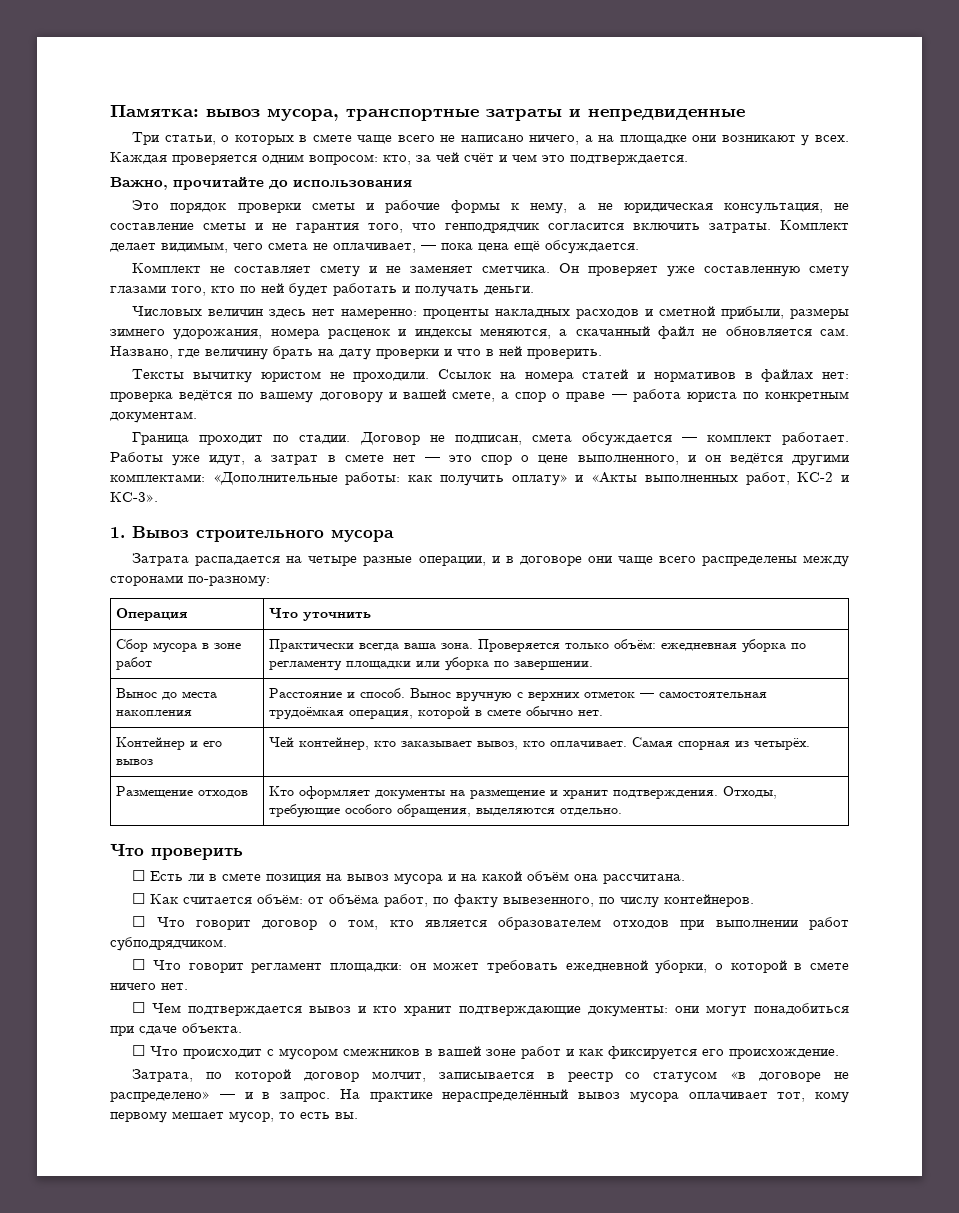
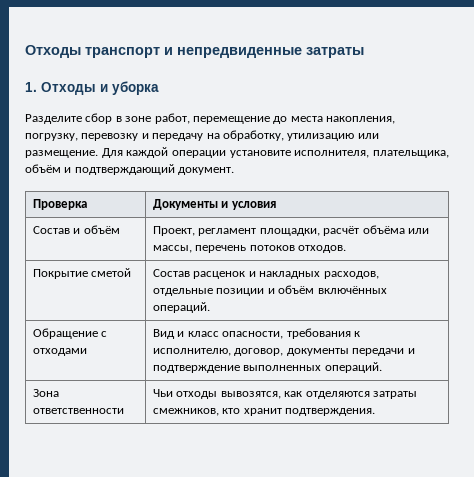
[110,105,745,121] [132,132,850,146] [110,152,688,165] [110,177,412,190] [132,200,849,214] [110,220,849,233] [110,240,639,254] [132,263,849,277] [110,283,534,297] [132,306,849,319] [110,326,849,340] [110,346,602,360] [132,369,850,383] [110,389,849,403] [110,411,197,423] [132,432,849,446] [110,452,850,466] [110,472,850,486] [110,492,158,502] [110,526,394,542] [132,553,849,567] [110,575,270,587] [116,608,189,621] [269,607,372,621] [116,639,242,653] [116,657,153,670] [269,639,807,653] [269,657,594,671] [116,688,218,700] [116,710,193,716] [269,688,768,702] [269,706,604,720] [116,737,223,750] [116,759,154,765] [269,737,811,750] [116,786,249,798] [269,786,778,800] [269,804,623,818] [110,843,243,860] [132,870,686,885] [132,893,755,908] [132,916,849,930] [110,937,227,951] [132,959,849,974] [110,983,188,990] [132,1002,849,1017] [110,1023,242,1036] [132,1045,840,1060] [132,1069,849,1083] [110,1089,849,1103] [110,1111,358,1123] Памятка: вывоз мусора, транспортные затраты и непредвиденные // Три статьи, о которых в смете чаще всего не написано ничего, а на площадке они возникают у всех. Каждая проверяется одним вопросом: кто, за чей счёт и чем это подтверждается. // Важно, прочитайте до использования // Это порядок проверки сметы и рабочие формы к нему, а не юридическая консультация, не составление сметы и не гарантия того, что генподрядчик согласится включить затраты. Комплект делает видимым, чего смета не оплачивает, — пока цена ещё обсуждается. // Комплект не составляет смету и не заменяет сметчика. Он проверяет уже составленную смету глазами того, кто по ней будет работать и получать деньги. // Числовых величин здесь нет намеренно: проценты накладных расходов и сметной прибыли, размеры зимнего удорожания, номера расценок и индексы меняются, а скачанный файл не обновляется сам. Названо, где величину брать на дату проверки и что в ней проверить. // Тексты вычитку юристом не проходили. Ссылок на номера статей и нормативов в файлах нет: проверка ведётся по вашему договору и вашей смете, а спор о праве — работа юриста по конкретным документам. // Граница проходит по стадии. Договор не подписан, смета обсуждается — комплект работает. Работы уже идут, а затрат в смете нет — это спор о цене выполненного, и он ведётся другими комплектами: «Дополнительные работы: как получить оплату» и «Акты выполненных работ, КС-2 и КС-3». // 1. Вывоз строительного мусора // Затрата распадается на четыре разные операции, и в договоре они чаще всего распределены между сторонами по-разному: // Операция | Что уточнить // Сбор мусора в зоне работ | Практически всегда ваша зона. Проверяется только объём: ежедневная уборка по регламенту площадки или уборка по завершении. // Вынос до места накопления | Расстояние и способ. Вынос вручную с верхних отметок — самостоятельная трудоёмкая операция, которой в смете обычно нет. // Контейнер и его вывоз | Чей контейнер, кто заказывает вывоз, кто оплачивает. Самая спорная из четырёх. // Размещение отходов | Кто оформляет документы на размещение и хранит подтверждения. Отходы, требующие особого обращения, выделяются отдельно. // Что проверить // ☐ Есть ли в смете позиция на вывоз мусора и на какой объём она рассчитана. // ☐ Как считается объём: от объёма работ, по факту вывезенного, по числу контейнеров. // ☐ Что говорит договор о том, кто является образователем отходов при выполнении работ субподрядчиком. // ☐ Что говорит регламент площадки: он может требовать ежедневной уборки, о которой в смете ничего нет. // ☐ Чем подтверждается вывоз и кто хранит подтверждающие документы: они могут понадобиться при сдаче объекта. // ☐ Что происходит с мусором смежников в вашей зоне работ и как фиксируется его происхождение. // Затрата, по которой договор молчит, записывается в реестр со статусом «в договоре не распределено» — и в запрос. На практике нераспределённый вывоз мусора оплачивает тот, кому первому мешает мусор, то есть вы. -> [25,45,364,58] [25,81,159,95] [25,113,395,124] [25,130,379,141] [25,147,449,158] [25,164,235,175] [33,199,88,210] [153,199,276,210] [33,225,120,234] [153,225,429,236] [153,245,347,253] [33,268,132,279] [153,269,379,279] [153,285,387,296] [153,302,211,313] [33,328,108,339] [33,348,88,356] [153,328,360,339] [153,348,415,356] [153,362,382,373] [33,389,60,397] [33,408,125,414] [153,389,417,399] [153,408,376,416] Отходы транспорт и непредвиденные затраты // 1. Отходы и уборка // Разделите сбор в зоне работ, перемещение до места накопления, погрузку, перевозку и передачу на обработку, утилизацию или размещение. Для каждой операции установите исполнителя, плательщика, объём и подтверждающий документ. // Проверка | Документы и условия // Состав и объём | Проект, регламент площадки, расчёт объёма или массы, перечень потоков отходов. // Покрытие сметой | Состав расценок и накладных расходов, отдельные позиции и объём включённых операций. // Обращение с отходами | Вид и класс опасности, требования к исполнителю, договор, документы передачи и подтверждение выполненных операций. // Зона ответственности | Чьи отходы вывозятся, как отделяются затраты смежников, кто хранит подтверждения.

